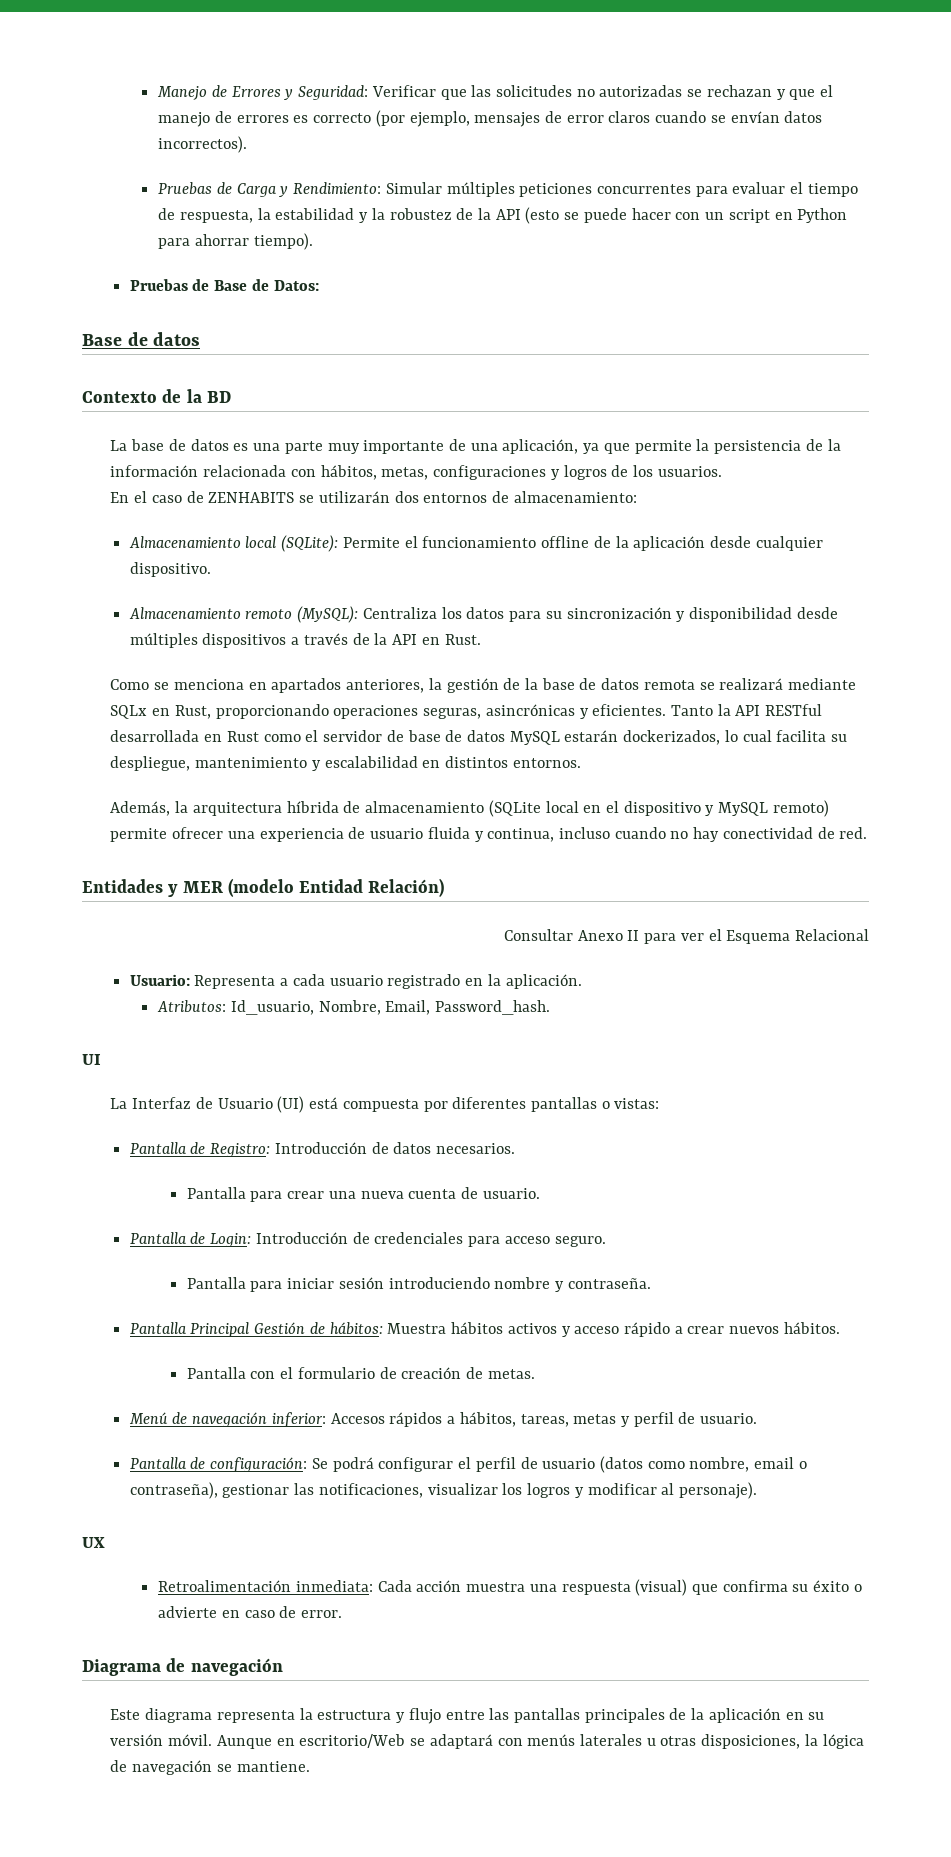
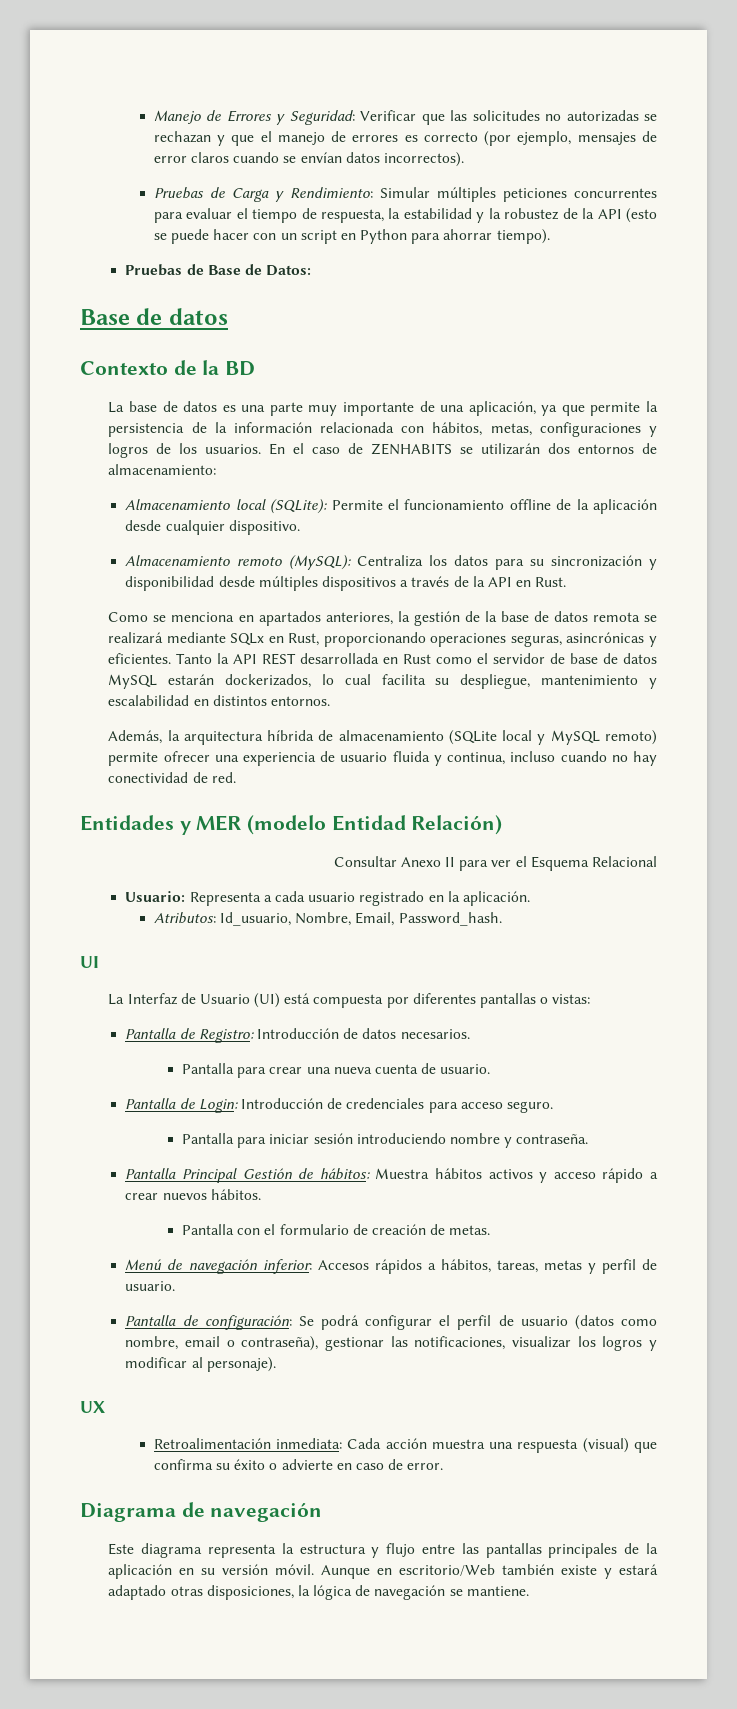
(722, 471) // -> (262, 449) none
[765,704,823,716] RESTful -> [262,653,297,665] REST
[583,801,701,816] en el dispositivo -> (533, 735) none
[410,1734,656,1749] se adaptará con menús laterales u -> [502,1564,658,1579] [108,1585,167,1600] también existe y estará adaptado

